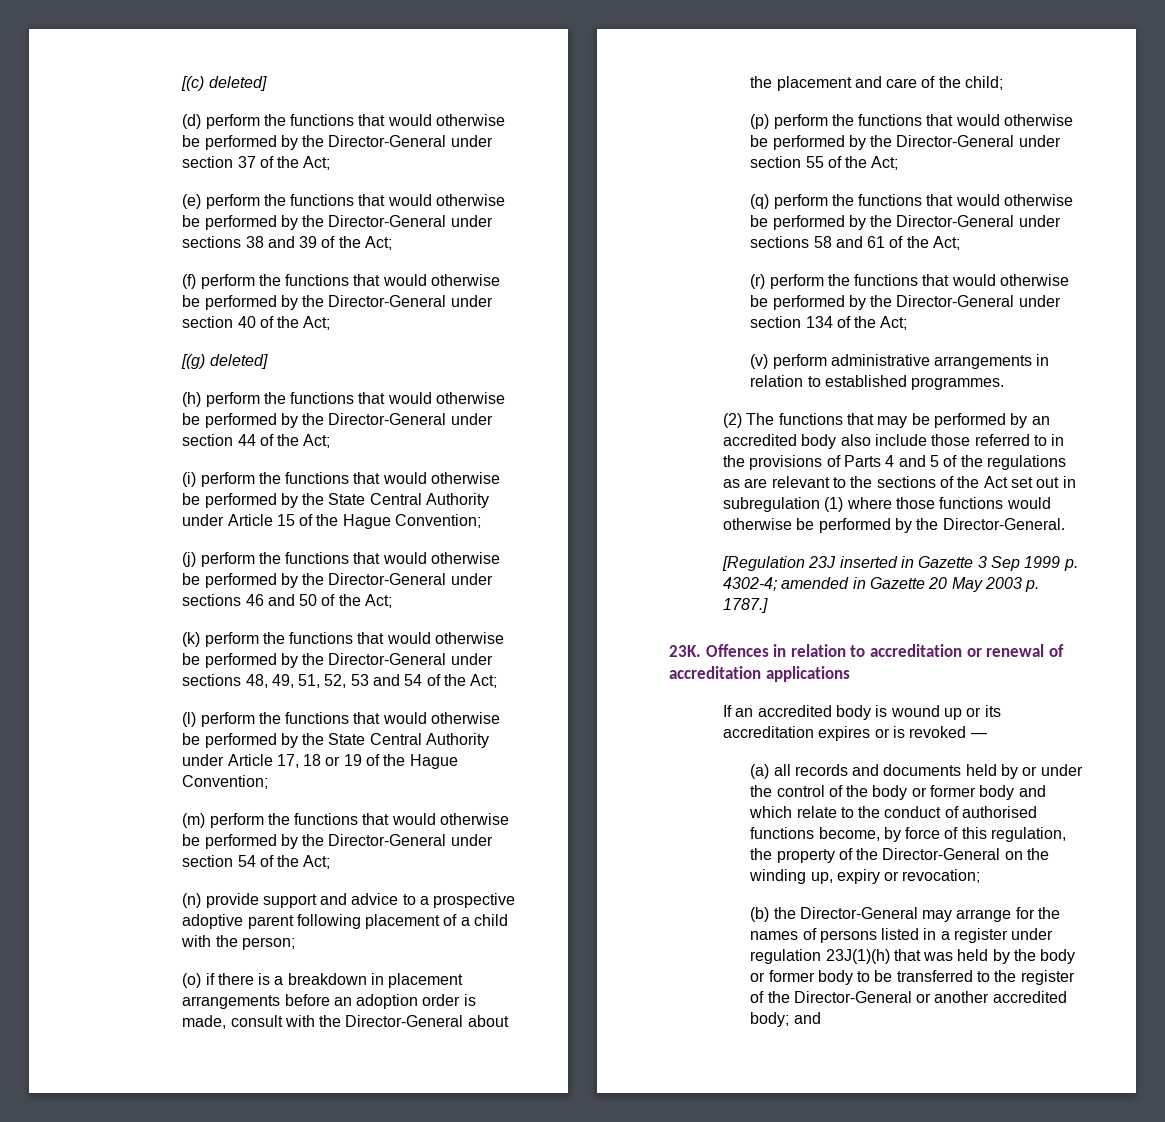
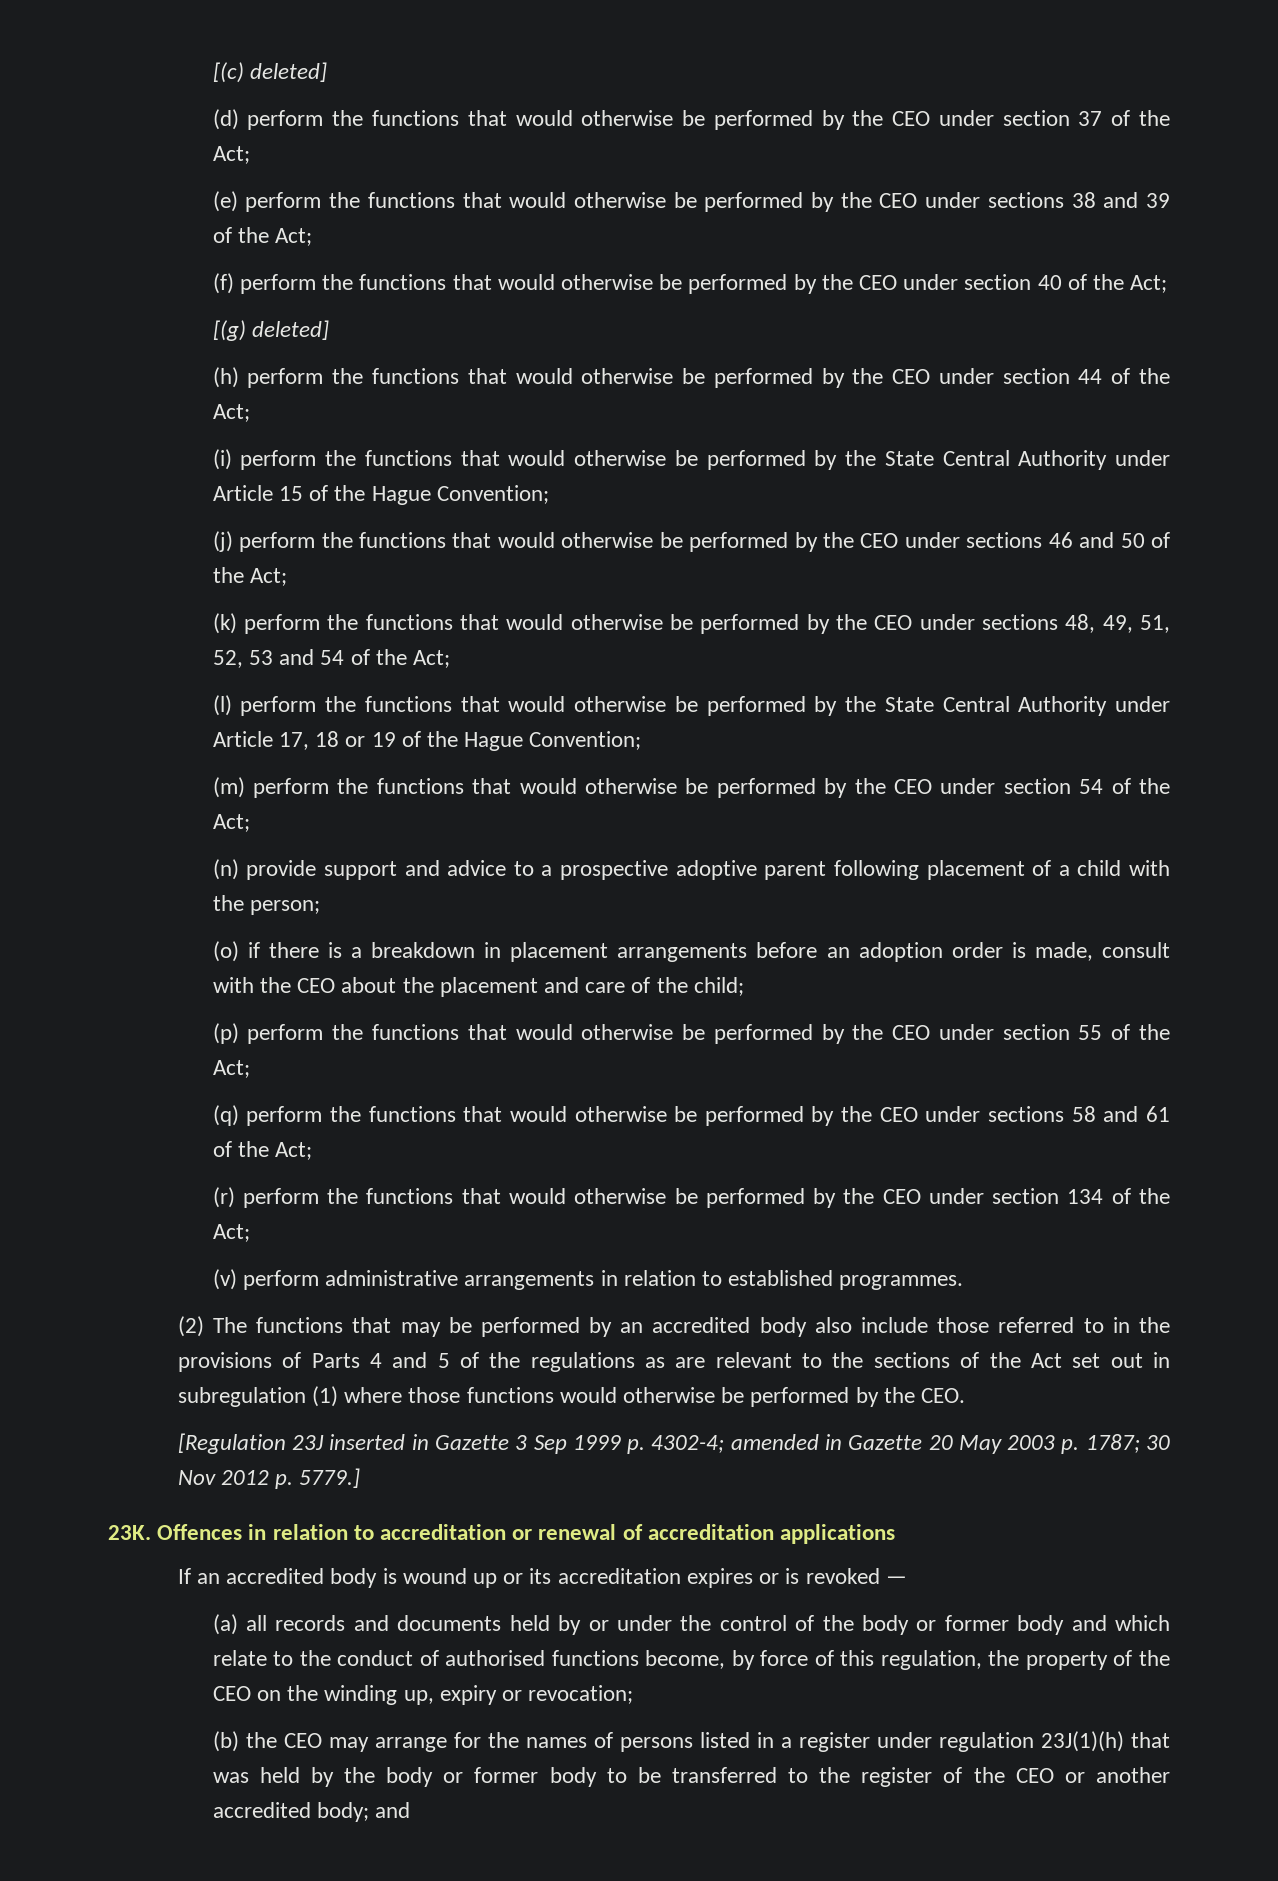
[328,135,447,147] Director-General -> [892,111,931,126] CEO
[328,215,447,227] Director-General -> [879,193,918,208] CEO
[328,295,447,307] Director-General -> [858,275,897,290] CEO
[328,413,447,425] Director-General -> [892,369,931,384] CEO
[328,573,447,585] Director-General -> [860,533,899,548] CEO
[328,653,447,665] Director-General -> [874,615,913,630] CEO
[328,834,447,846] Director-General -> [894,779,933,794] CEO
[345,1015,464,1027] Director-General -> [297,978,336,993] CEO
[896,135,1015,147] Director-General -> [892,1025,931,1040] CEO
[896,215,1015,227] Director-General -> [879,1107,918,1122] CEO
[896,295,1015,307] Director-General -> [882,1189,921,1204] CEO
[942,518,1065,530] Director-General. -> [921,1388,966,1403] CEO.
[723,598,769,613] 1787.] -> [1085,1434,1170,1453] [177,1468,361,1489] 1787; 30 Nov 2012 p. 5779.]
[882,848,1001,860] Director-General -> [212,1686,251,1701] CEO
[799,907,918,919] Director-General -> [283,1733,322,1748] CEO
[793,991,912,1003] Director-General -> [1015,1768,1054,1783] CEO

